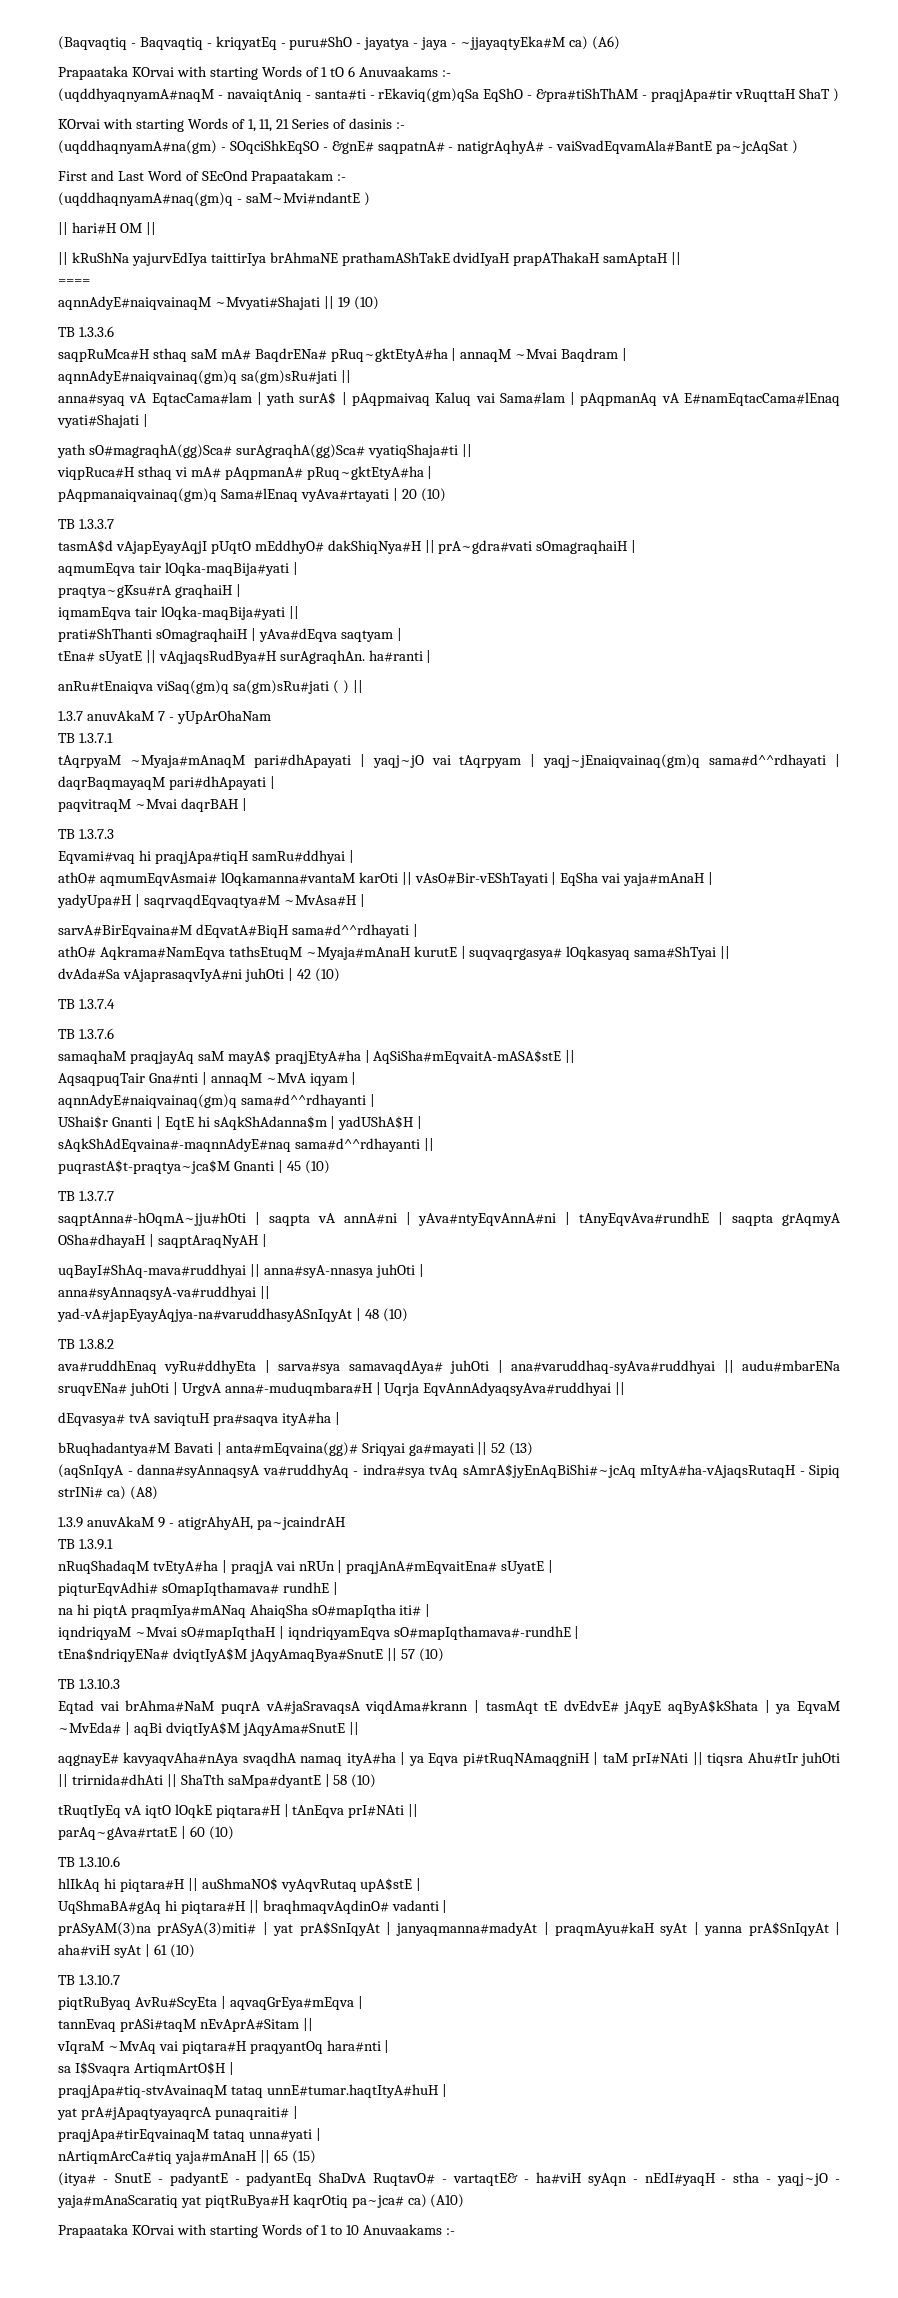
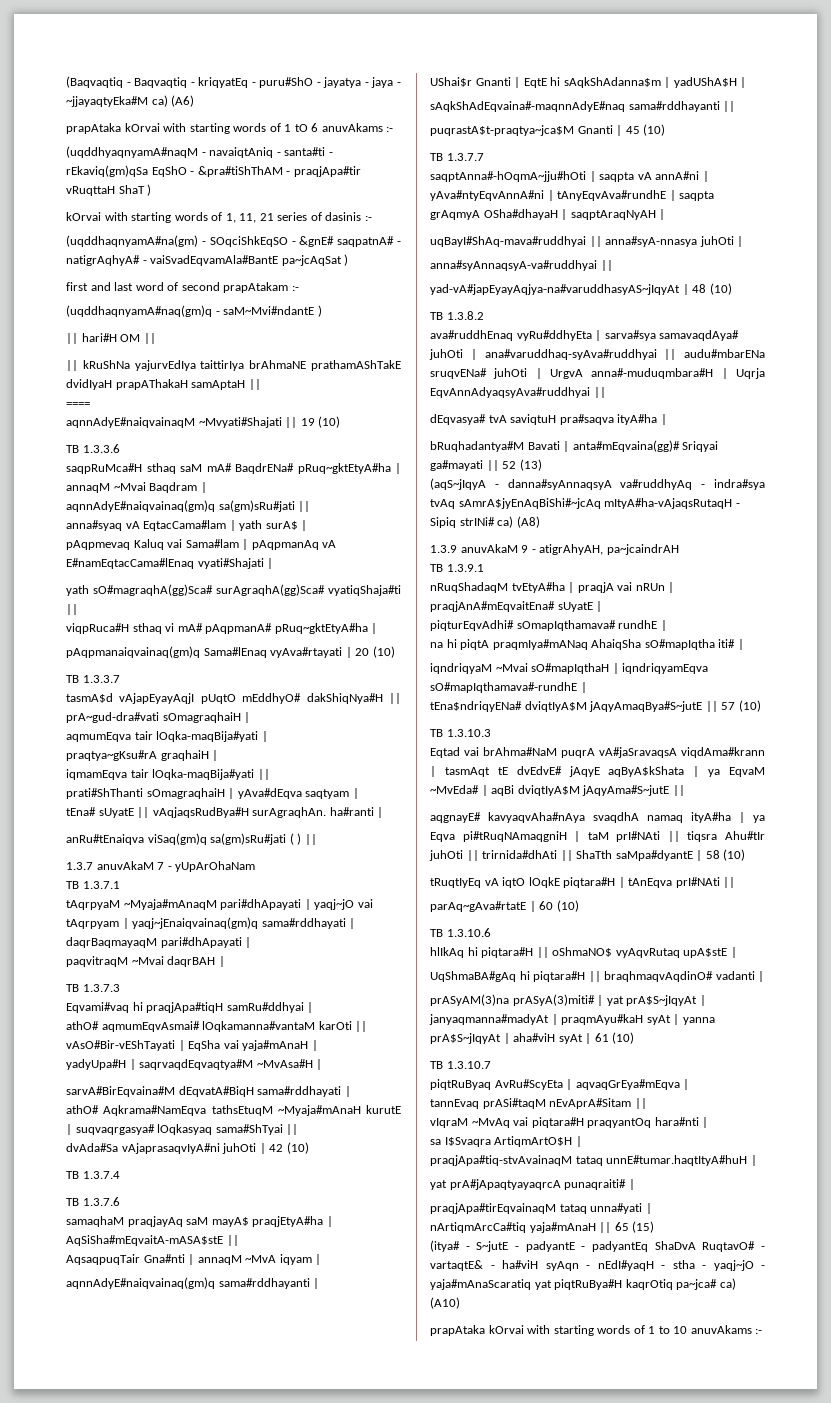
[58,66,302,80] Prapaataka KOrvai with starting Words -> [66,123,267,134] prapAtaka kOrvai with starting words
[359,66,439,77] Anuvaakams -> [321,123,383,132] anuvAkams
[58,118,228,132] KOrvai with starting Words -> [66,212,208,223] kOrvai with starting words
[292,119,330,129] Series -> [277,212,308,221] series
[58,170,334,184] First and Last Word of SEcOnd Prapaatakam -> [66,282,289,293] first and last word of second prapAtakam
[351,393,430,406] pAqpmaivaq -> [66,540,130,550] // pAqpmevaq
[438,540,533,554] prA~gdra#vati -> [66,712,159,723] prA~gud-dra#vati
[709,754,827,768] sama#d^^rdhayati -> [261,918,346,929] sama#rddhayati
[291,924,409,938] sama#d^^rdhayati -> [257,1086,342,1097] sama#rddhayati
[240,1094,366,1108] sama#d^^rdhayanti -> [218,1278,310,1289] sama#rddhayanti
[294,1138,420,1152] sama#d^^rdhayanti -> [628,101,720,112] sama#rddhayanti
[57,1308,352,1322] yad-vA#japEyayAqjya-na#varuddhasyASnIqyAt -> [430,284,680,295] yad-vA#japEyayAqjya-na#varuddhasyAS~jIqyAt
[58,1464,123,1478] (aqSnIqyA -> [430,478,486,490] (aqS~jIqyA
[249,1649,383,1662] jAqyAmaqBya#SnutE -> [589,701,703,712] jAqyAmaqBya#S~jutE
[242,1723,345,1736] jAqyAma#SnutE -> [582,785,670,796] jAqyAma#S~jutE
[201,1878,278,1891] auShmaNO$ -> [552,947,613,957] oShmaNO$
[299,1922,380,1936] prA$SnIqyAt -> [626,995,698,1006] prA$S~jIqyAt
[748,1922,829,1936] prA$SnIqyAt -> [430,1033,501,1044] prA$S~jIqyAt
[114,2173,151,2183] SnutE -> [476,1241,509,1252] S~jutE
[58,2224,302,2238] Prapaataka KOrvai with starting Words -> [430,1325,631,1336] prapAtaka kOrvai with starting words
[363,2224,443,2235] Anuvaakams -> [690,1325,752,1334] anuvAkams

